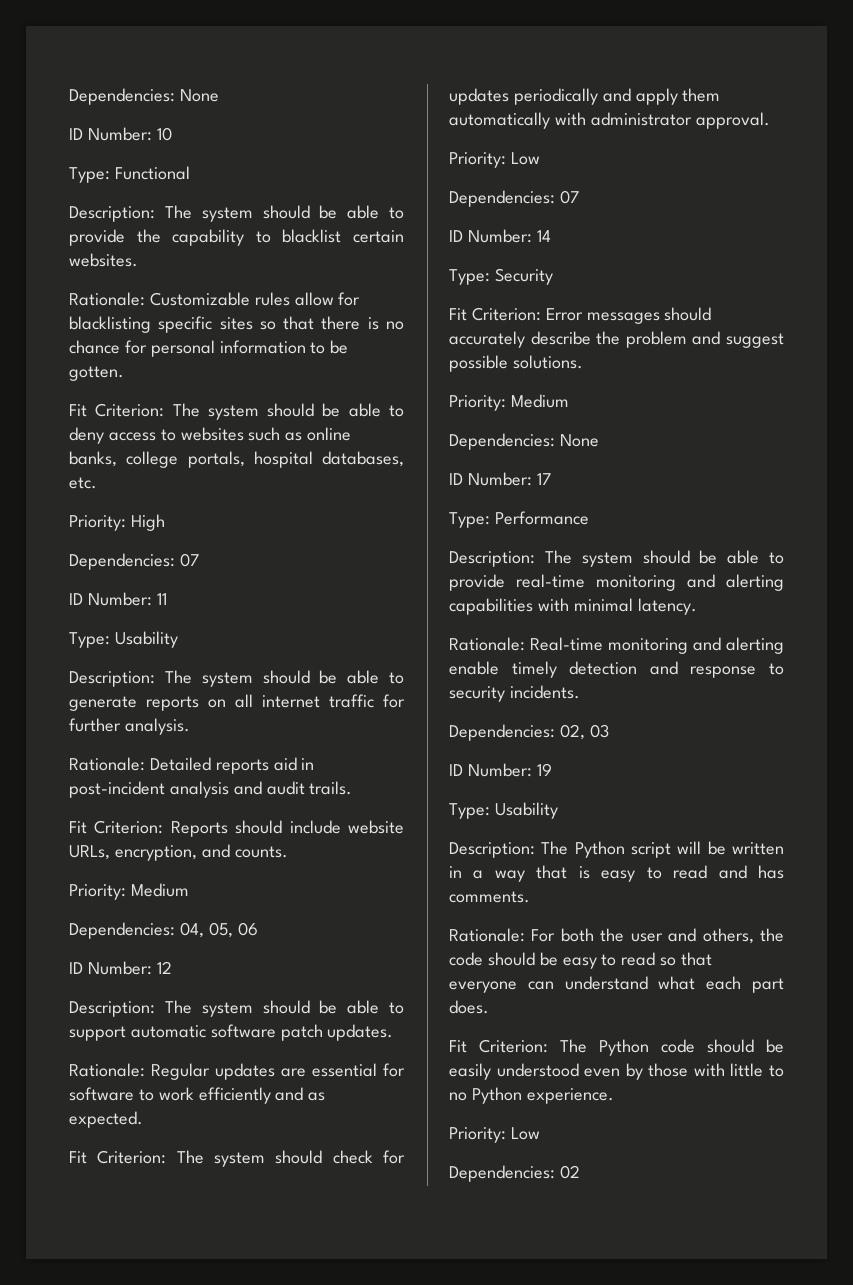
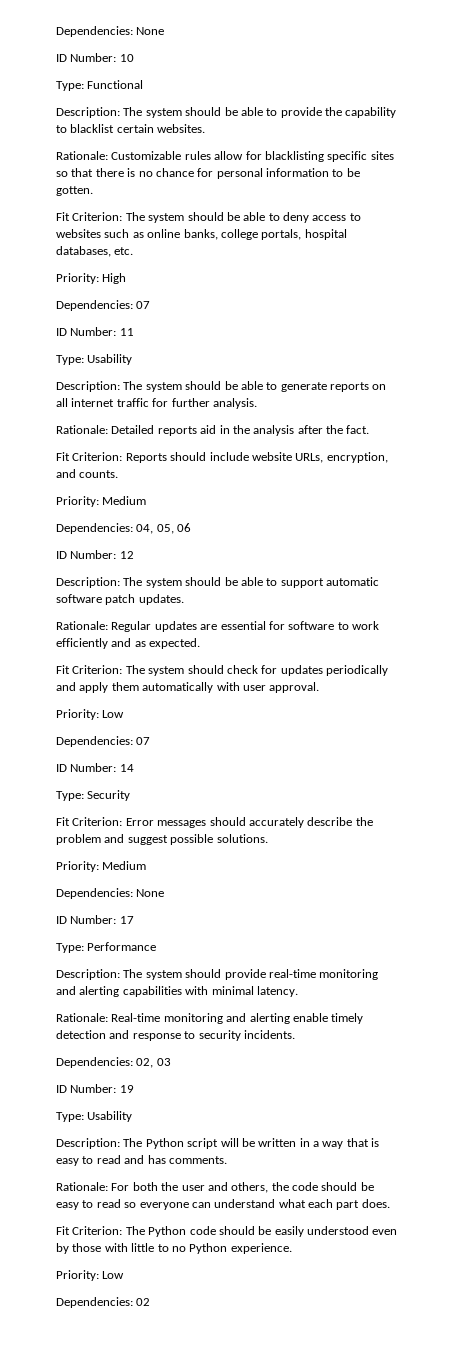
[69,781,353,798] post-incident analysis and audit trails. -> [232,425,370,436] the analysis after the fact.
[590,112,692,126] administrator -> [242,685,266,691] user
[699,550,784,564] be able to -> (222, 973) none
[681,952,713,966] that -> (137, 1205) none

